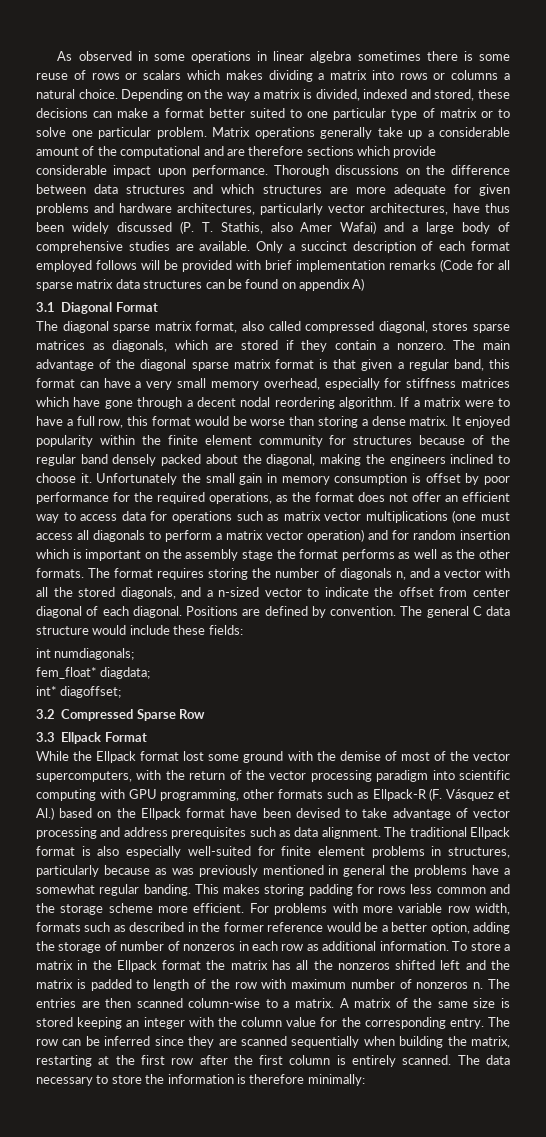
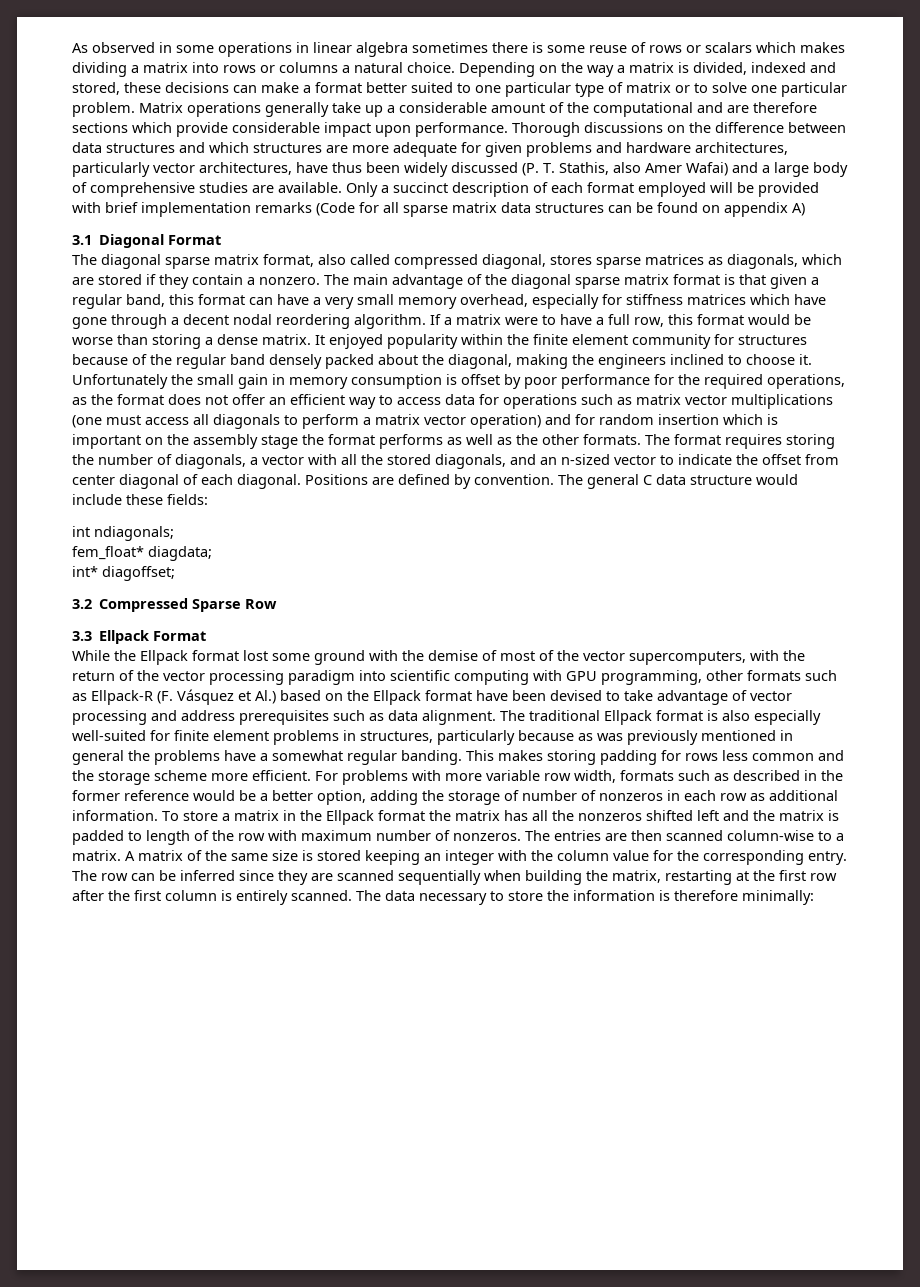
[96,260,137,270] follows -> (706, 189) none
[339,568,430,580] diagonals n, and -> [175,454,246,469] diagonals,
[206,590,213,597] a -> [540,457,557,465] an
[54,648,135,660] numdiagonals; -> [94,526,174,541] ndiagonals;
[416,982,484,989] nonzeros n. -> [453,833,521,841] nonzeros.

